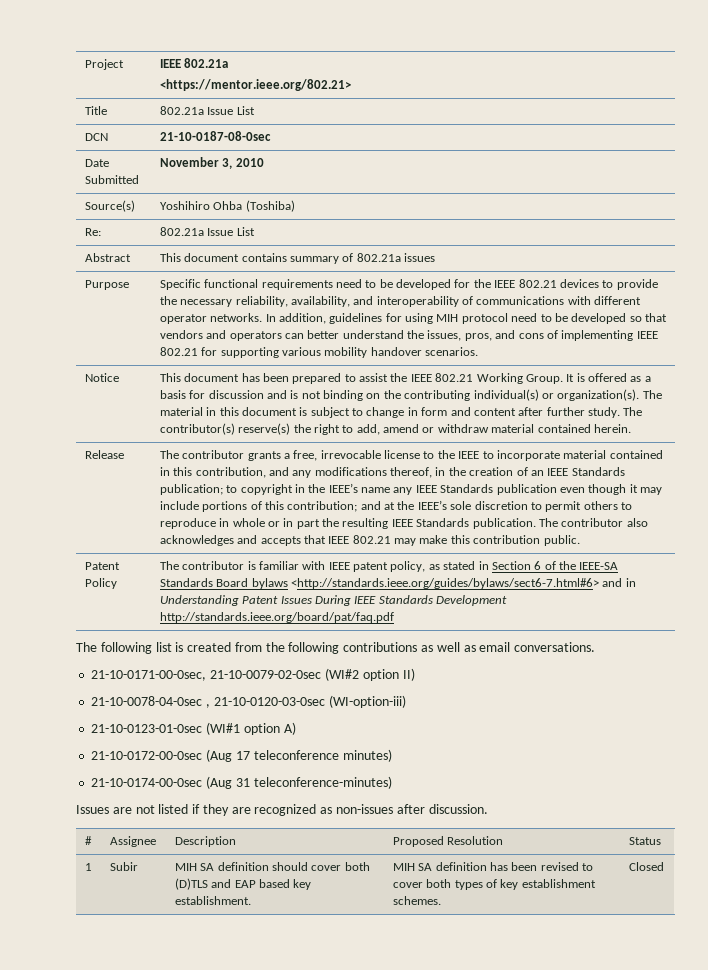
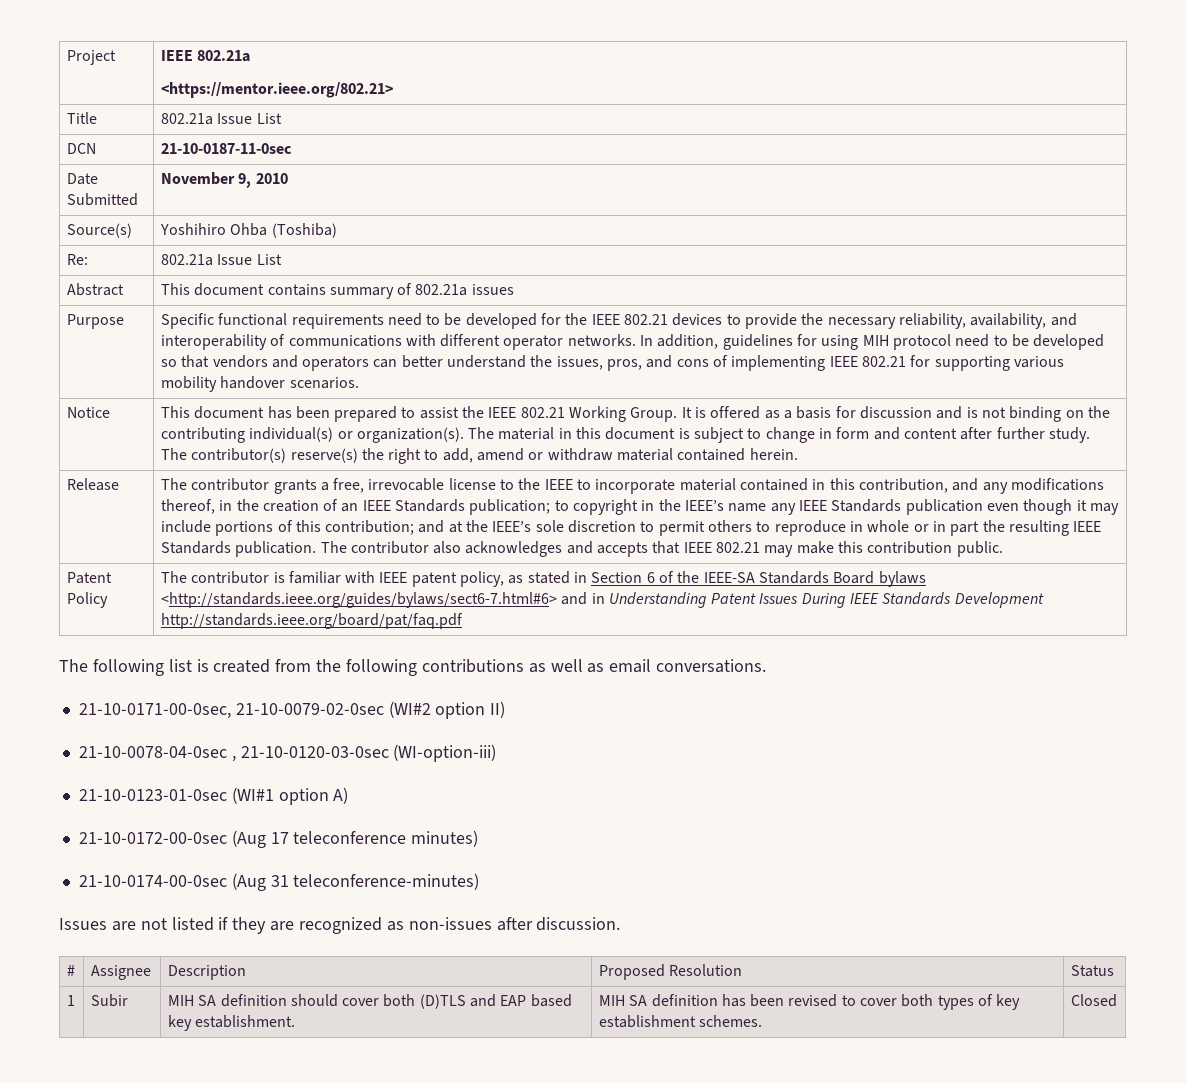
[159,131,271,141] 21-10-0187-08-0sec -> [160,143,292,154] 21-10-0187-11-0sec
[222,158,233,169] 3, -> [238,173,252,188] 9,

